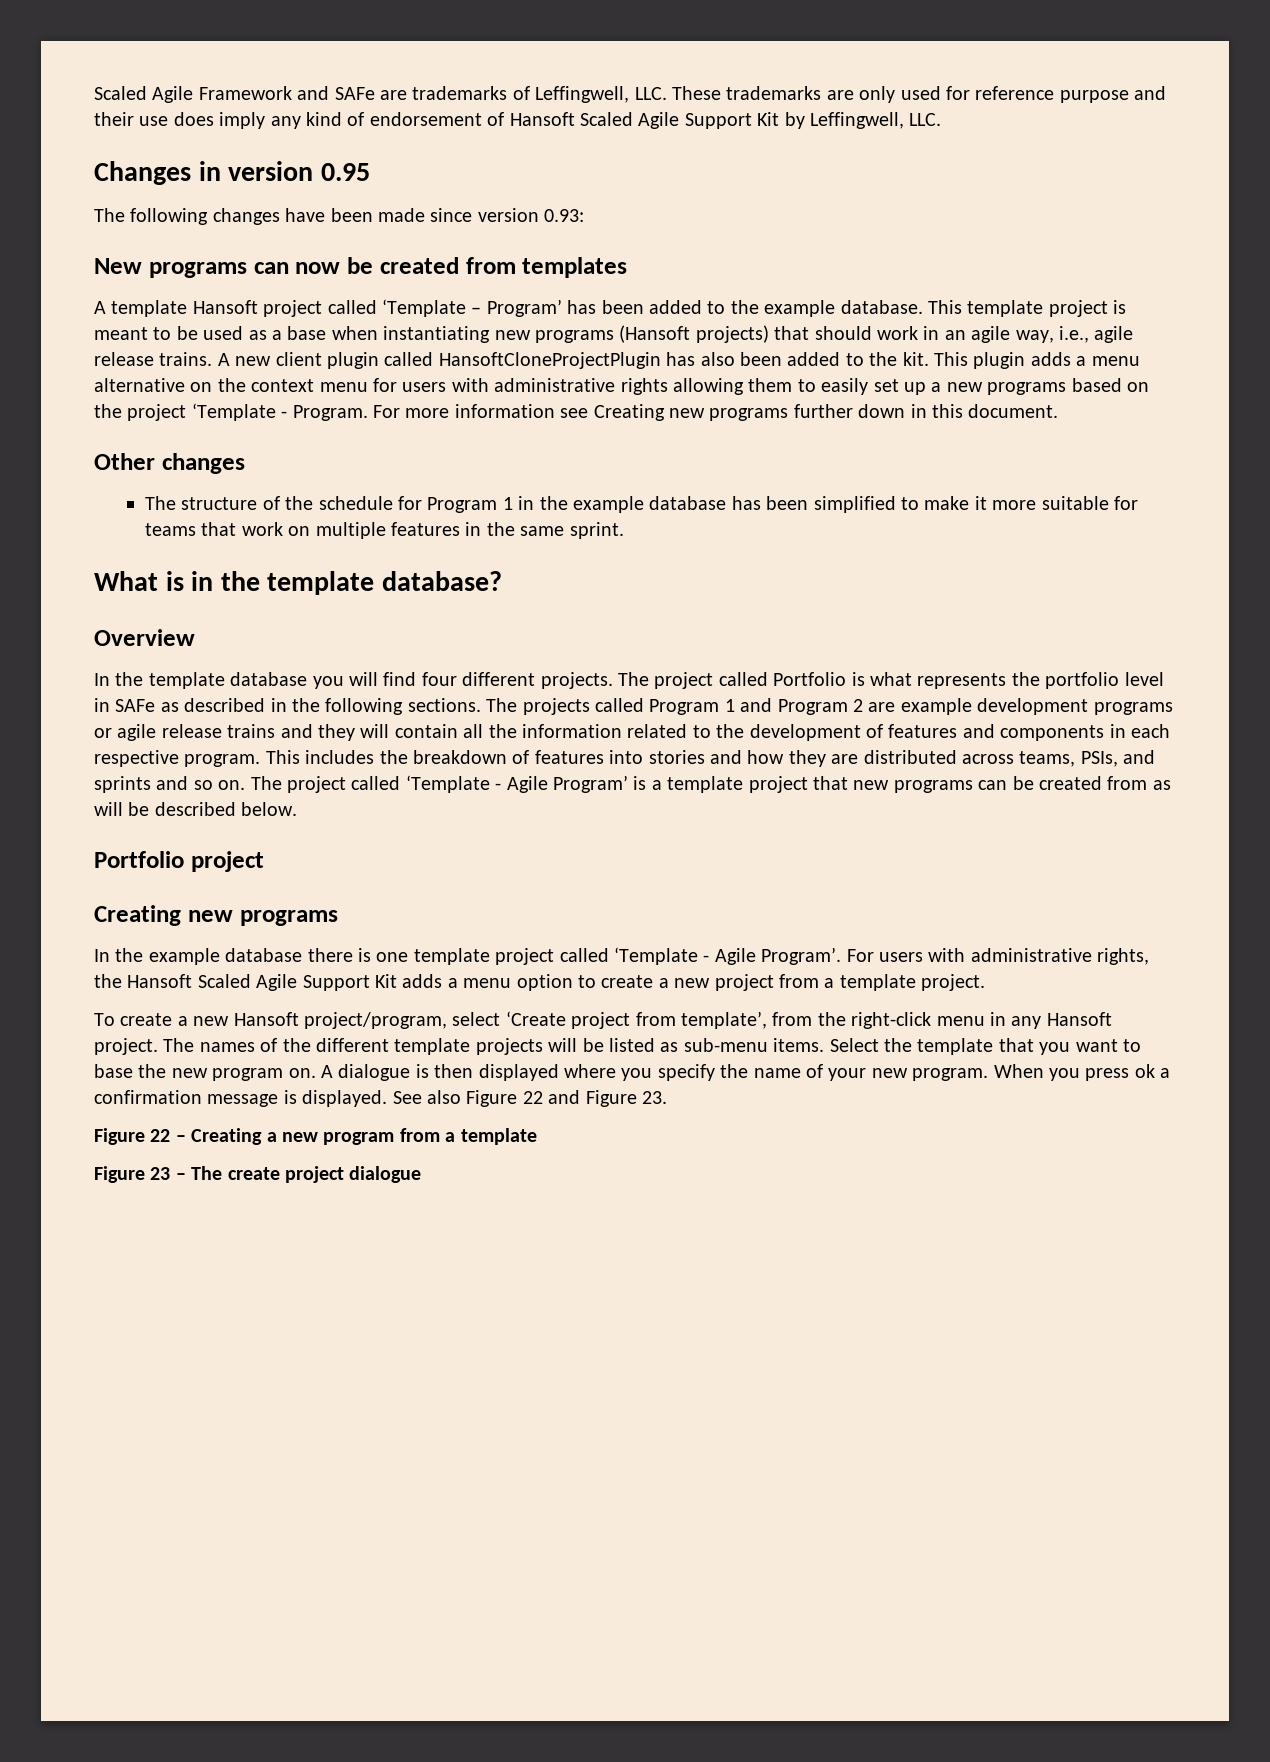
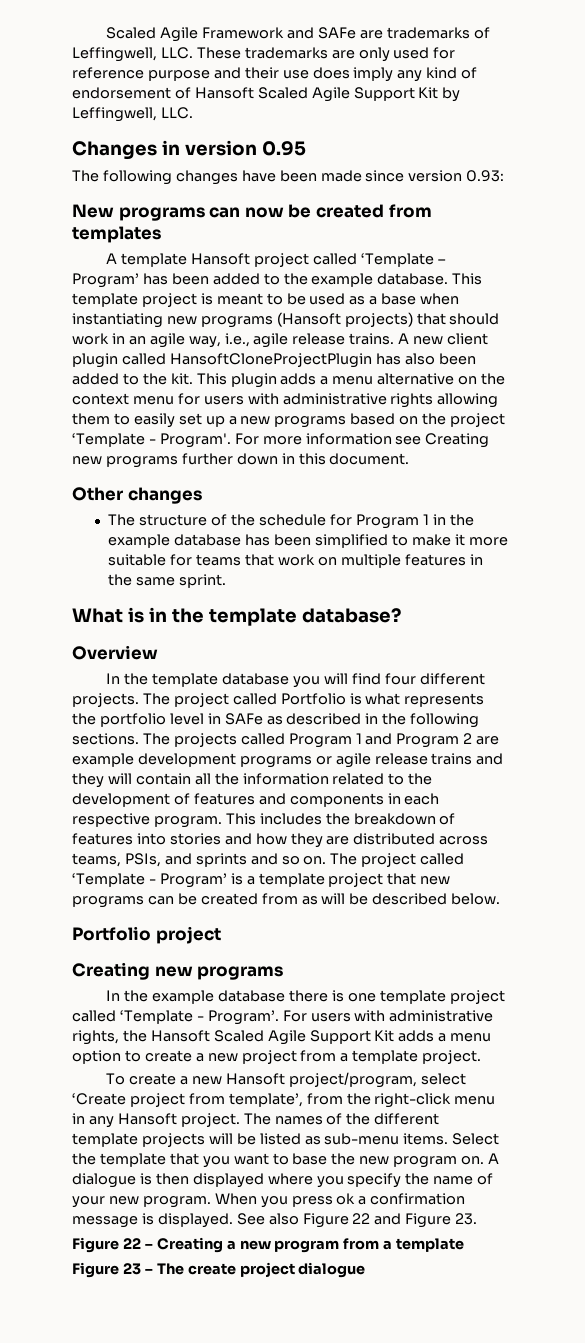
[292,405,368,421] Program. -> [159,433,231,448] Program'.
[506,776,548,793] Agile -> (156, 881) none
[714,948,756,965] Agile -> (204, 1018) none

